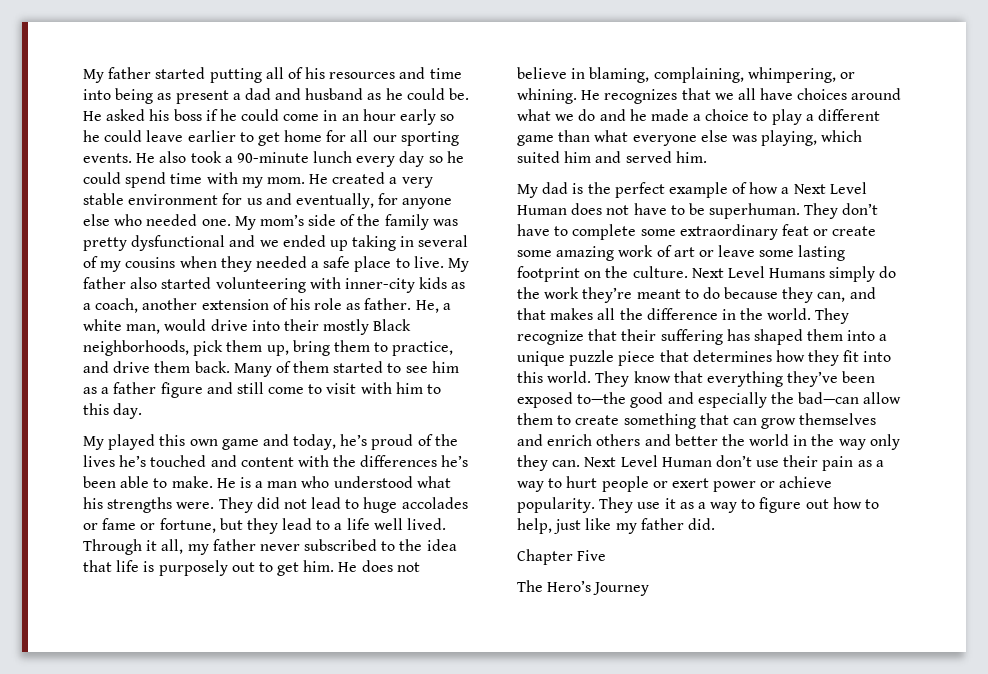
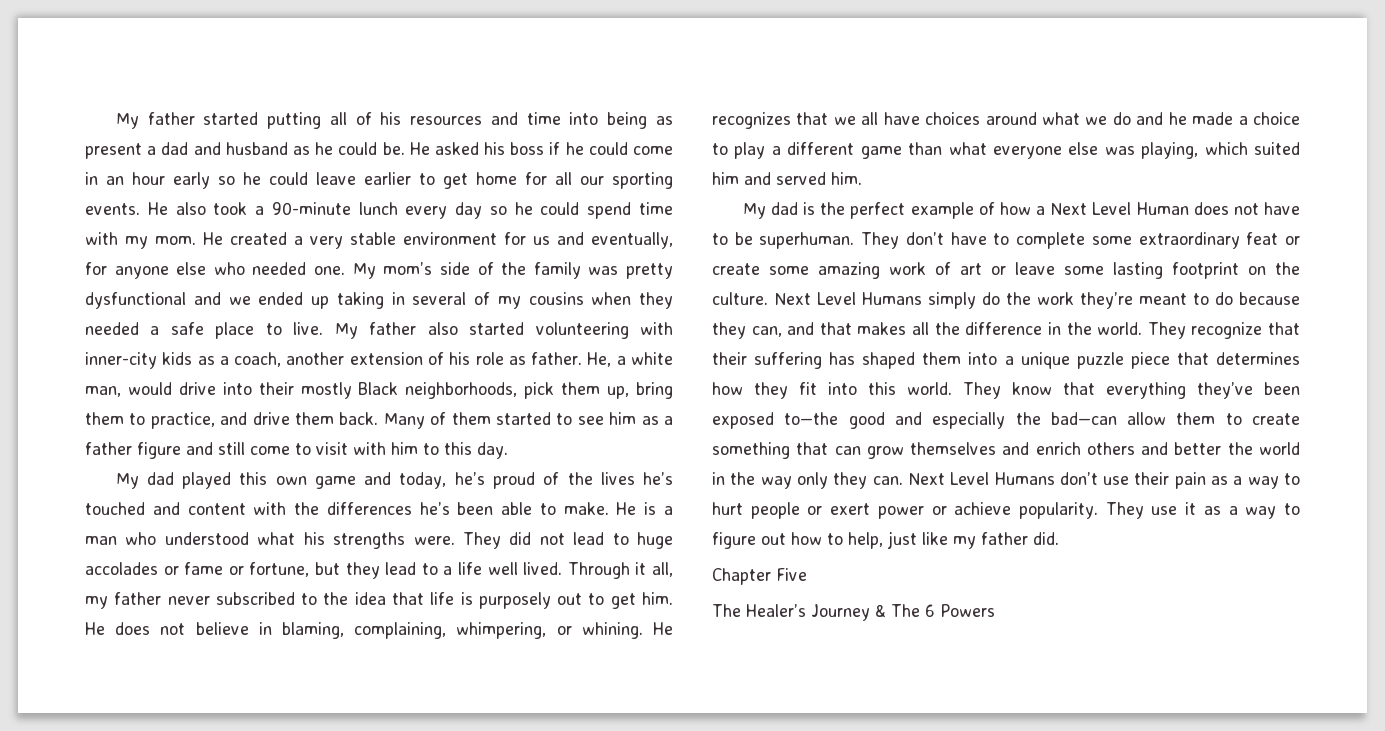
(104, 443) none -> [146,472,174,485] dad
[661,457,712,467] Human -> [994,472,1055,485] Humans
[547,580,650,596] Hero’s Journey -> [746,604,995,621] Healer’s Journey & The 6 Powers

